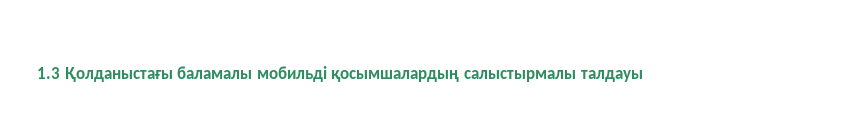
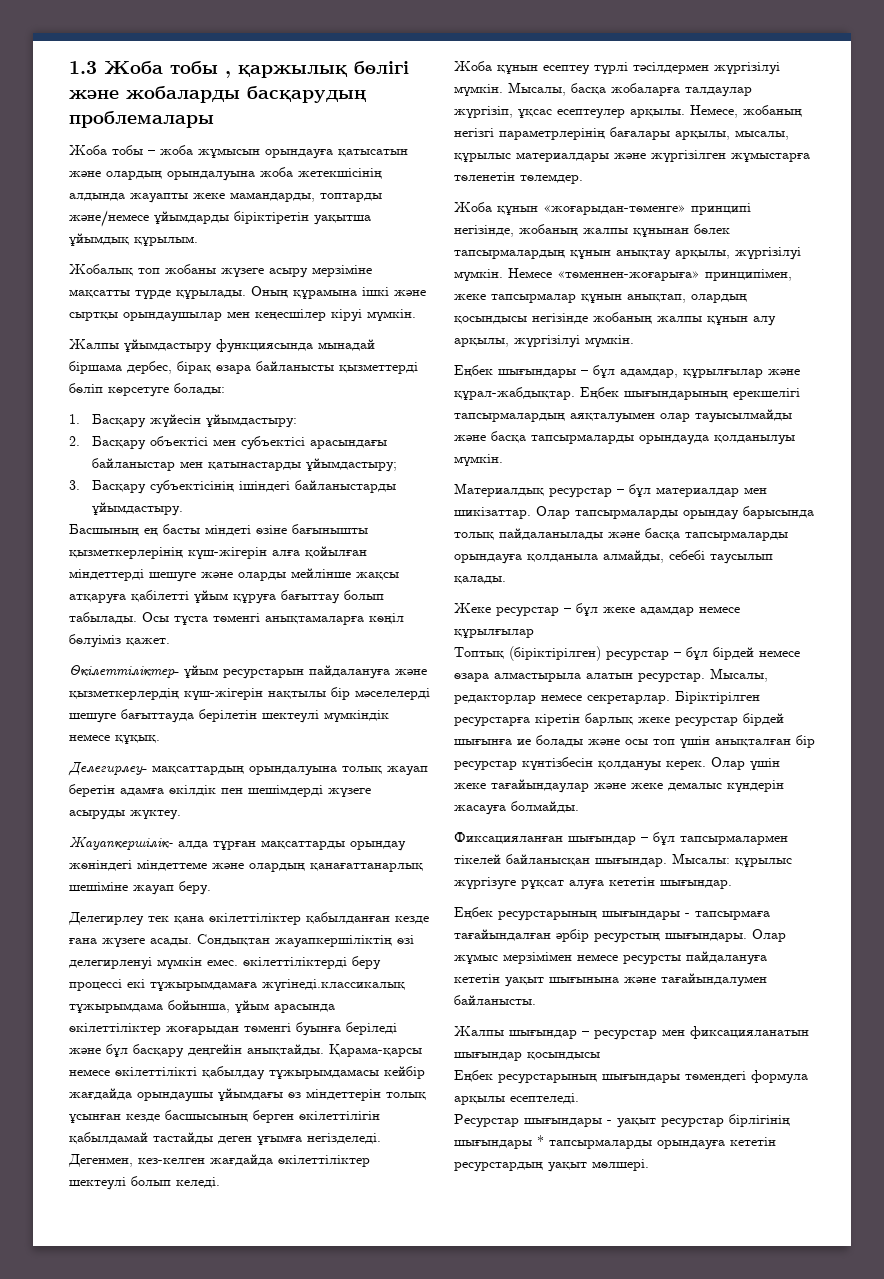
[64,66,643,82] Қолданыстағы баламалы мобильді қосымшалардың салыстырмалы талдауы -> [104,61,409,78] [69,86,367,103] [69,111,214,128] [69,145,408,159] [69,167,382,181] [69,192,382,203] [69,210,371,227] [69,233,198,246] [69,264,372,278] [69,286,426,299] [69,309,416,322] [69,339,375,353] [69,361,418,374] [69,383,225,397] [69,414,297,428] [69,436,387,450] [91,458,397,472] [69,480,396,494] [91,502,183,516] [69,524,368,536] [69,546,367,559] [69,568,399,582] [69,590,384,604] [69,612,404,625] [69,634,170,648] [69,665,427,679] [69,687,430,700] [69,709,389,723] [69,734,160,744] [68,762,428,776] [69,784,371,797] [69,810,181,820] [69,836,406,851] [69,860,423,872] [69,881,211,895] [68,912,429,926] [69,934,414,948] [69,956,381,970] [69,979,405,991] [69,1000,335,1013] [69,1022,397,1036] [69,1044,422,1058] [69,1066,425,1080] [69,1088,426,1102] [69,1110,380,1123] [69,1132,381,1145] [68,1154,370,1167] [69,1176,220,1190] [454,61,780,75] [454,82,752,97] [454,105,802,119] [454,127,789,140] [454,150,810,162] [454,172,583,184] [454,202,751,215] [454,224,730,237] [454,247,801,260] [454,268,792,281] [454,293,747,303] [454,312,776,326] [454,335,634,348] [454,365,800,378] [454,387,800,400] [454,409,792,423] [454,431,795,445] [454,454,503,466] [454,483,767,498] [454,506,814,520] [454,528,788,541] [454,550,773,564] [454,576,506,584] [454,603,740,617] [454,629,534,638] [454,646,800,661] [454,668,768,683] [454,691,760,704] [454,713,784,727] [454,735,815,748] [454,757,780,771] [454,779,784,793] [454,801,579,815] [454,832,788,845] [454,853,792,867] [454,877,732,890] [454,907,770,921] [454,929,786,943] [454,951,767,965] [454,973,767,987] [454,995,536,1005] [454,1026,809,1040] [454,1052,600,1061] [454,1070,808,1084] [454,1093,579,1105] [454,1114,790,1128] [454,1135,776,1150] [454,1159,649,1172] Жоба тобы , қаржылық бөлігі және жобаларды басқарудың проблемалары // Жоба тобы – жоба жұмысын орындауға қатысатын және олардың орындалуына жоба жетекшісінің алдында жауапты жеке мамандарды, топтарды және/немесе ұйымдарды біріктіретін уақытша ұйымдық құрылым. // Жобалық топ жобаны жүзеге асыру мерзіміне мақсатты түрде құрылады. Оның құрамына ішкі және сыртқы орындаушылар мен кеңесшілер кіруі мүмкін. // Жалпы ұйымдастыру функциясында мынадай біршама дербес, бірақ өзара байланысты қызметтерді бөліп көрсетуге болады: // 1. Басқару жүйесін ұйымдастыру: // 2. Басқару объектісі мен субъектісі арасындағы байланыстар мен қатынастарды ұйымдастыру; // 3. Басқару субъектісінің ішіндегі байланыстарды ұйымдастыру. // Басшының ең басты міндеті өзіне бағынышты қызметкерлерінің күш-жігерін алға қойылған міндеттерді шешуге және оларды мейлінше жақсы атқаруға қабілетті ұйым құруға бағыттау болып табылады. Осы тұста төменгі анықтамаларға көңіл бөлуіміз қажет. // Өкілеттіліктер- ұйым ресурстарын пайдалануға және қызметкерлердің күш-жігерін нақтылы бір мәселелерді шешуге бағыттауда берілетін шектеулі мүмкіндік немесе құқық. // Делегирлеу- мақсаттардың орындалуына толық жауап беретін адамға өкілдік пен шешімдерді жүзеге асыруды жүктеу. // Жауапкершілік- алда тұрған мақсаттарды орындау жөніндегі міндеттеме және олардың қанағаттанарлық шешіміне жауап беру. // Делегирлеу тек қана өкілеттіліктер қабылданған кезде ғана жүзеге асады. Сондықтан жауапкершіліктің өзі делегирленуі мүмкін емес. өкілеттіліктерді беру процессі екі тұжырымдамаға жүгінеді.классикалық тұжырымдама бойынша, ұйым арасында өкілеттіліктер жоғарыдан төменгі буынға беріледі және бұл басқару деңгейін анықтайды. Қарама-қарсы немесе өкілеттілікті қабылдау тұжырымдамасы кейбір жағдайда орындаушы ұйымдағы өз міндеттерін толық ұсынған кезде басшысының берген өкілеттілігін қабылдамай тастайды деген ұғымға негізделеді. Дегенмен, кез-келген жағдайда өкілеттіліктер шектеулі болып келеді. // Жоба құнын есептеу түрлі тәсілдермен жүргізілуі мүмкін. Мысалы, басқа жобаларға талдаулар жүргізіп, ұқсас есептеулер арқылы. Немесе, жобаның негізгі параметрлерінің бағалары арқылы, мысалы, құрылыс материалдары және жүргізілген жұмыстарға төленетін төлемдер. // Жоба құнын «жоғарыдан-төменге» принципі негізінде, жобаның жалпы құнынан бөлек тапсырмалардың құнын анықтау арқылы, жүргізілуі мүмкін. Немесе «төменнен-жоғарыға» принципімен, жеке тапсырмалар құнын анықтап, олардың қосындысы негізінде жобаның жалпы құнын алу арқылы, жүргізілуі мүмкін. // Еңбек шығындары – бұл адамдар, құрылғылар және құрал-жабдықтар. Еңбек шығындарының ерекшелігі тапсырмалардың аяқталуымен олар тауысылмайды және басқа тапсырмаларды орындауда қолданылуы мүмкін. // Материалдық ресурстар – бұл материалдар мен шикізаттар. Олар тапсырмаларды орындау барысында толық пайдаланылады және басқа тапсырмаларды орындауға қолданыла алмайды, себебі таусылып қалады. // Жеке ресурстар – бұл жеке адамдар немесе құрылғылар // Топтық (біріктірілген) ресурстар – бұл бірдей немесе өзара алмастырыла алатын ресурстар. Мысалы, редакторлар немесе секретарлар. Біріктірілген ресурстарға кіретін барлық жеке ресурстар бірдей шығынға ие болады және осы топ үшін анықталған бір ресурстар күнтізбесін қолдануы керек. Олар үшін жеке тағайындаулар және жеке демалыс күндерін жасауға болмайды. // Фиксацияланған шығындар – бұл тапсырмалармен тікелей байланысқан шығындар. Мысалы: құрылыс жүргізуге рұқсат алуға кететін шығындар. // Еңбек ресурстарының шығындары - тапсырмаға тағайындалған әрбір ресурстың шығындары. Олар жұмыс мерзімімен немесе ресурсты пайдалануға кететін уақыт шығынына және тағайындалумен байланысты. // Жалпы шығындар – ресурстар мен фиксацияланатын шығындар қосындысы // Еңбек ресурстарының шығындары төмендегі формула арқылы есептеледі. // Ресурстар шығындары - уақыт ресурстар бірлігінің шығындары * тапсырмаларды орындауға кететін ресурстардың уақыт мөлшері.

